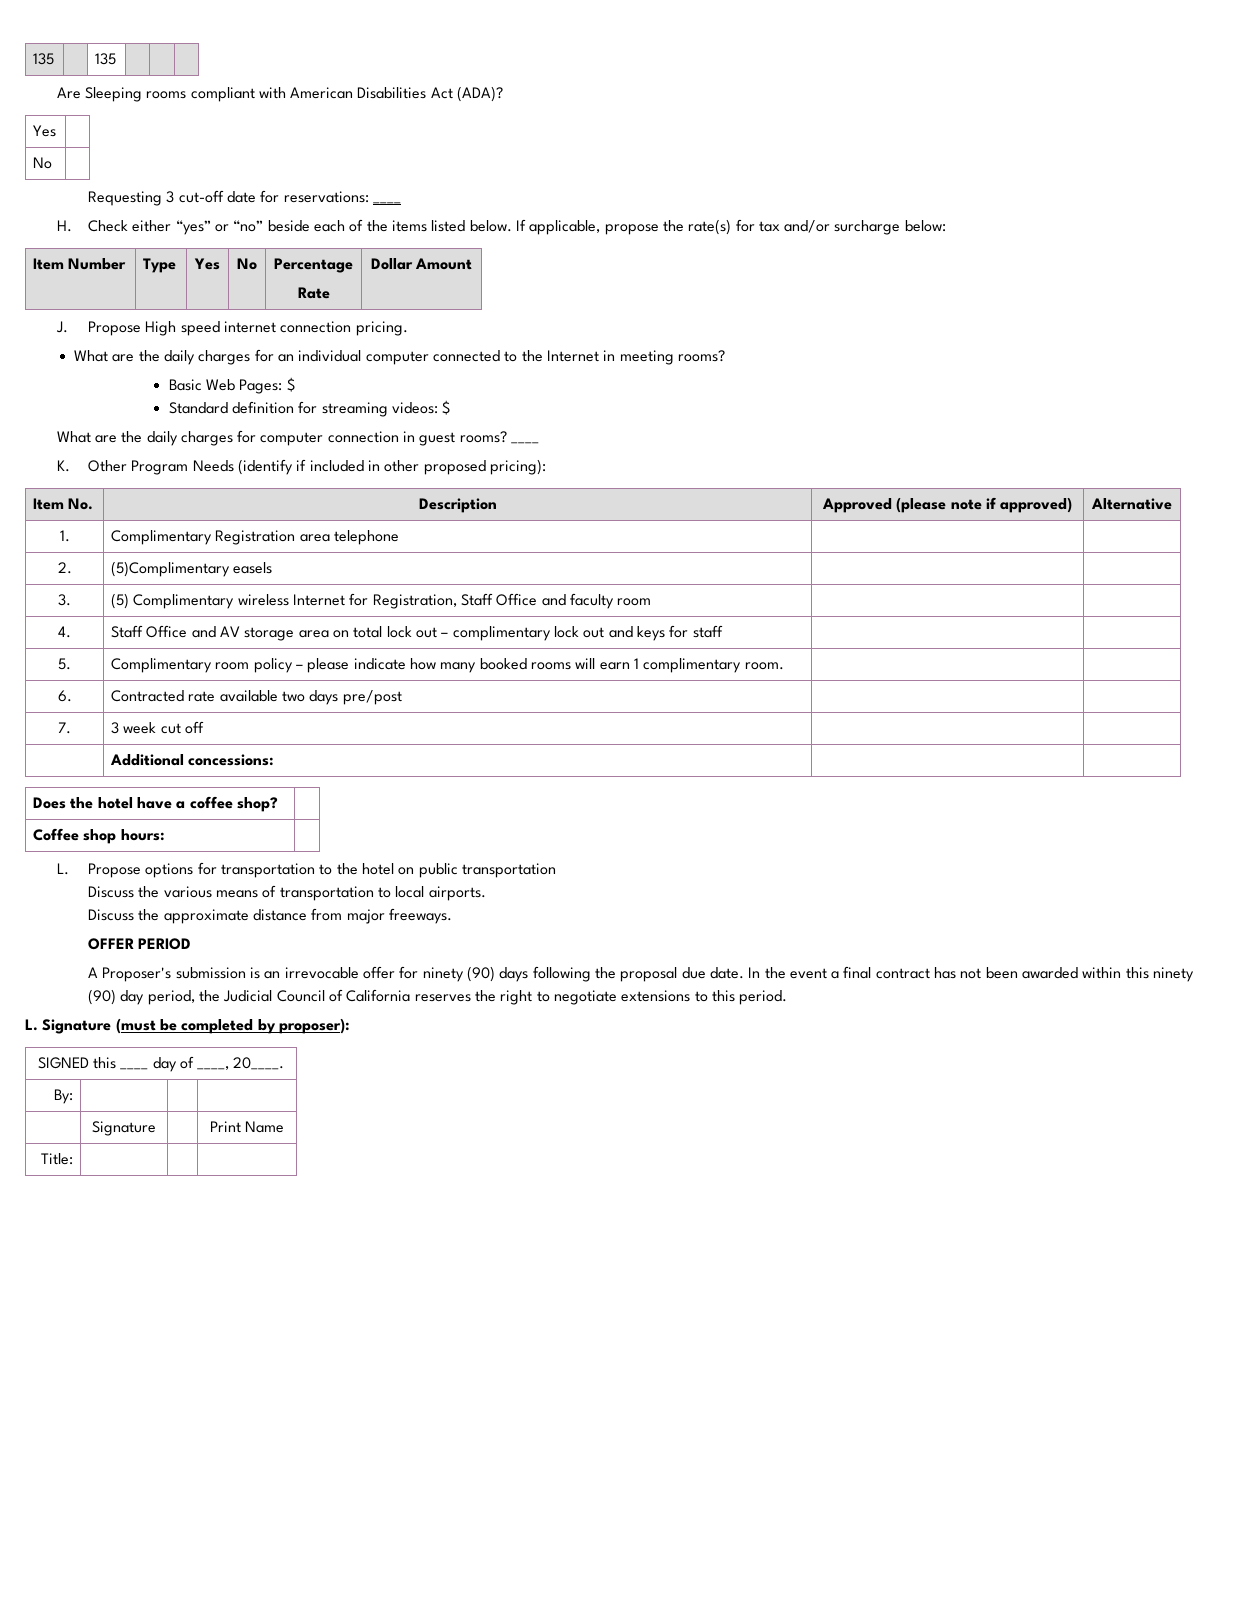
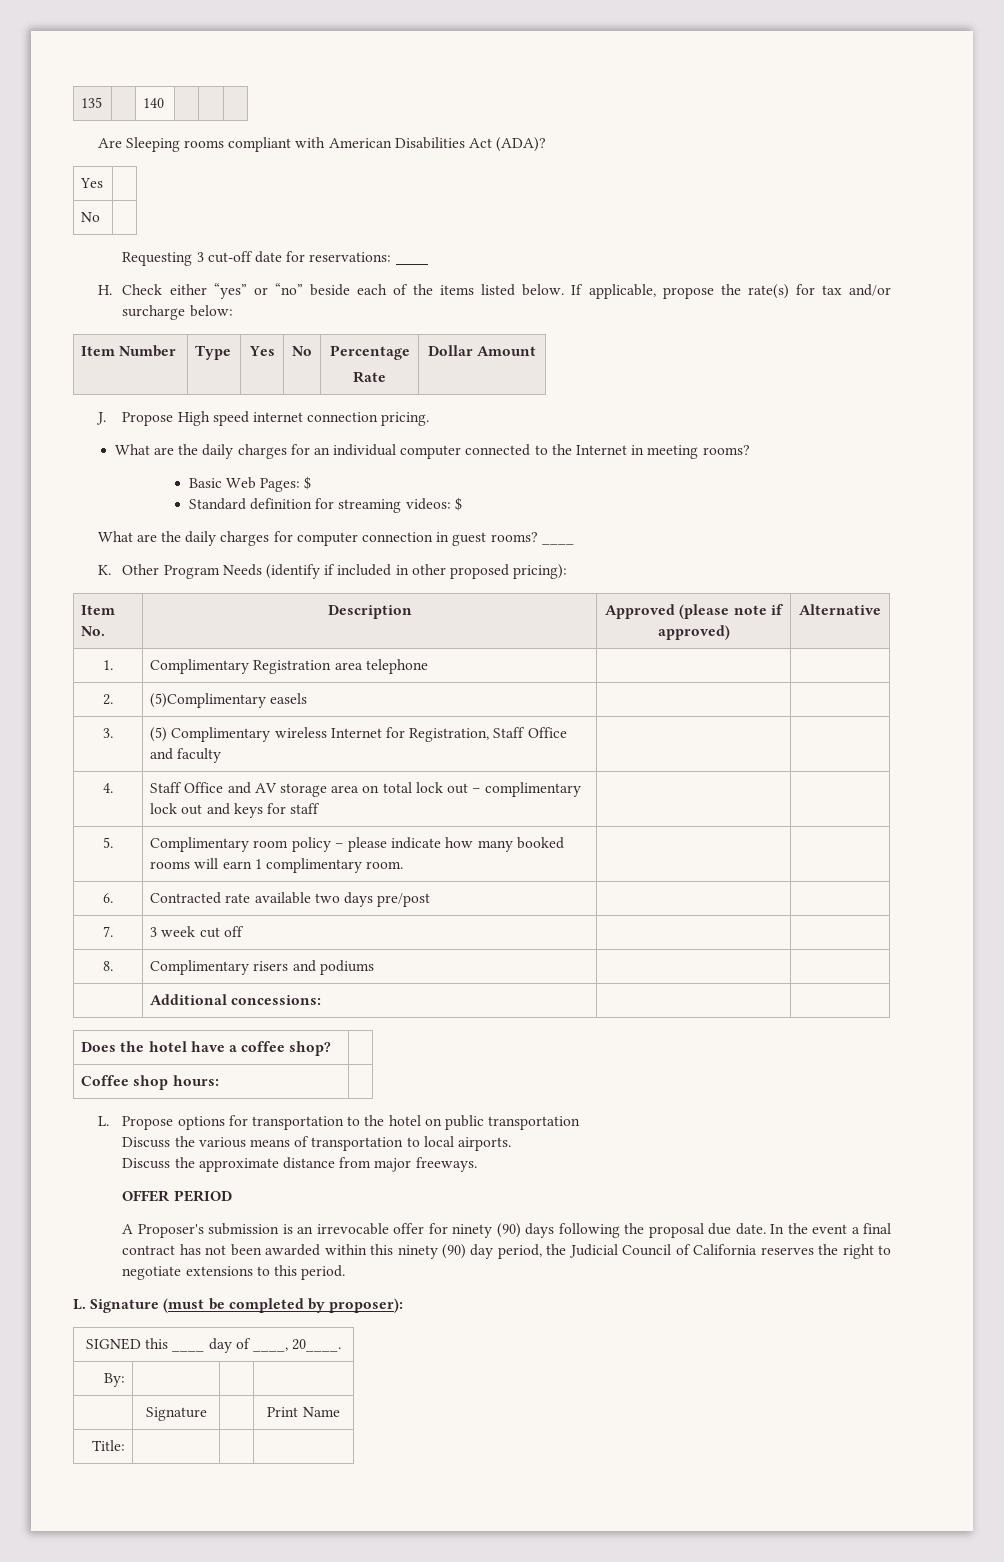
[33,53,55,65] [95,53,117,65] 135 | | 135 -> [81,97,103,108] [143,98,165,108] 135 | | 140
[617,598,652,606] room -> (222, 755) none
(205, 727) none -> [103,961,113,971] [150,960,374,975] // 8. | Complimentary risers and podiums | |

